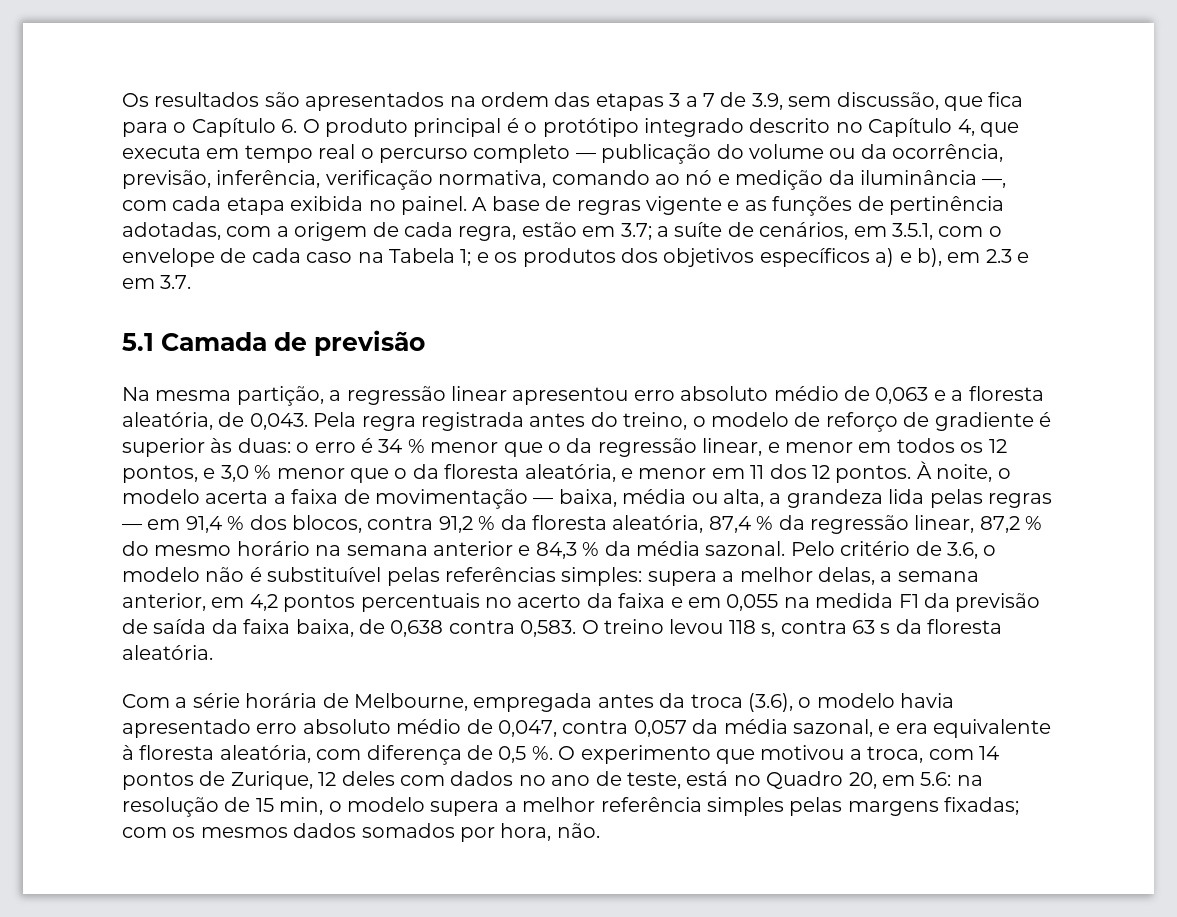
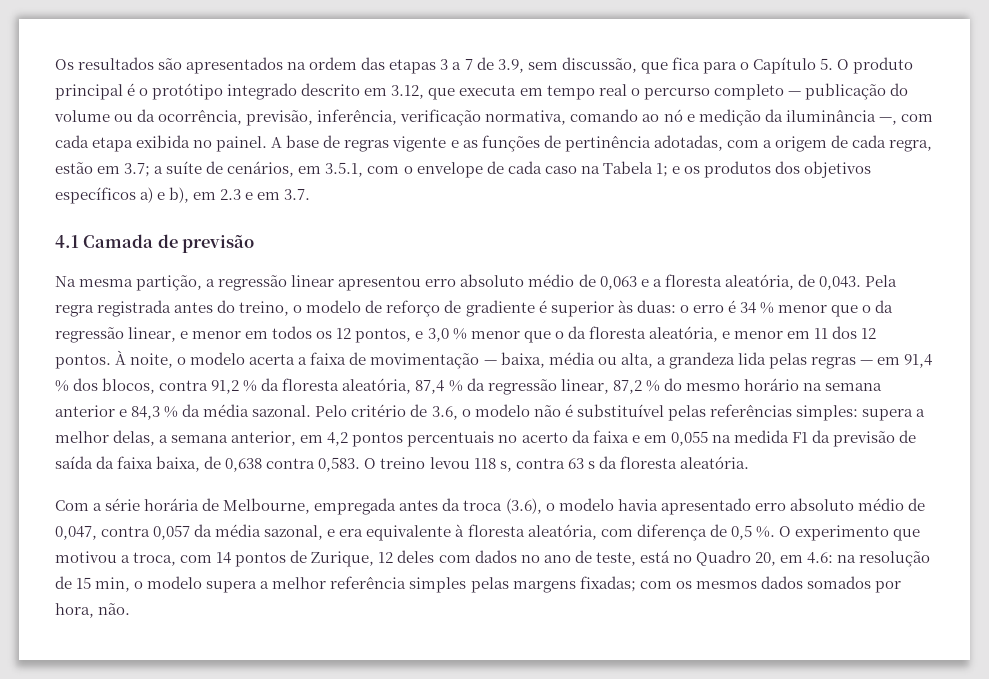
[281,119,298,133] 6. -> [819,58,833,70] 5.
[835,118,975,137] no Capítulo 4, -> [364,85,425,99] em 3.12,
[122,333,154,351] 5.1 -> [55,235,79,248] 4.1
[920,772,952,786] 5.6: -> [807,552,834,564] 4.6:

